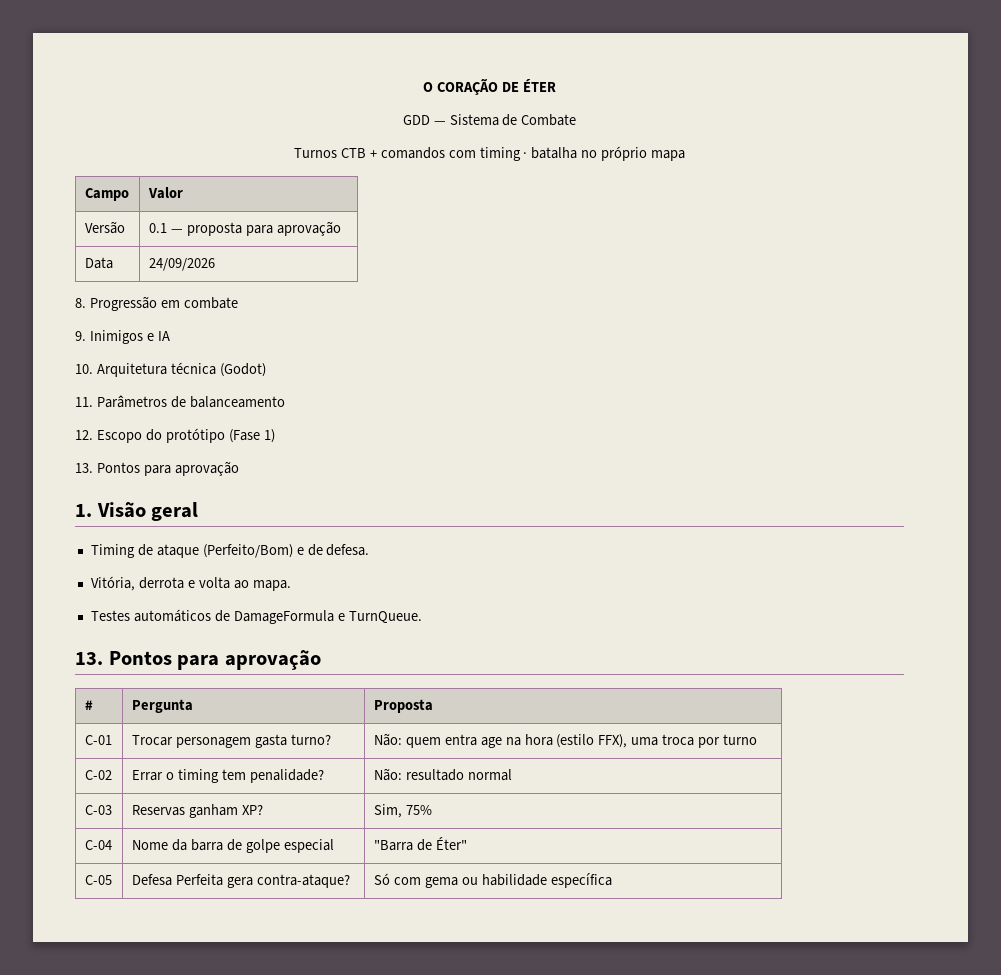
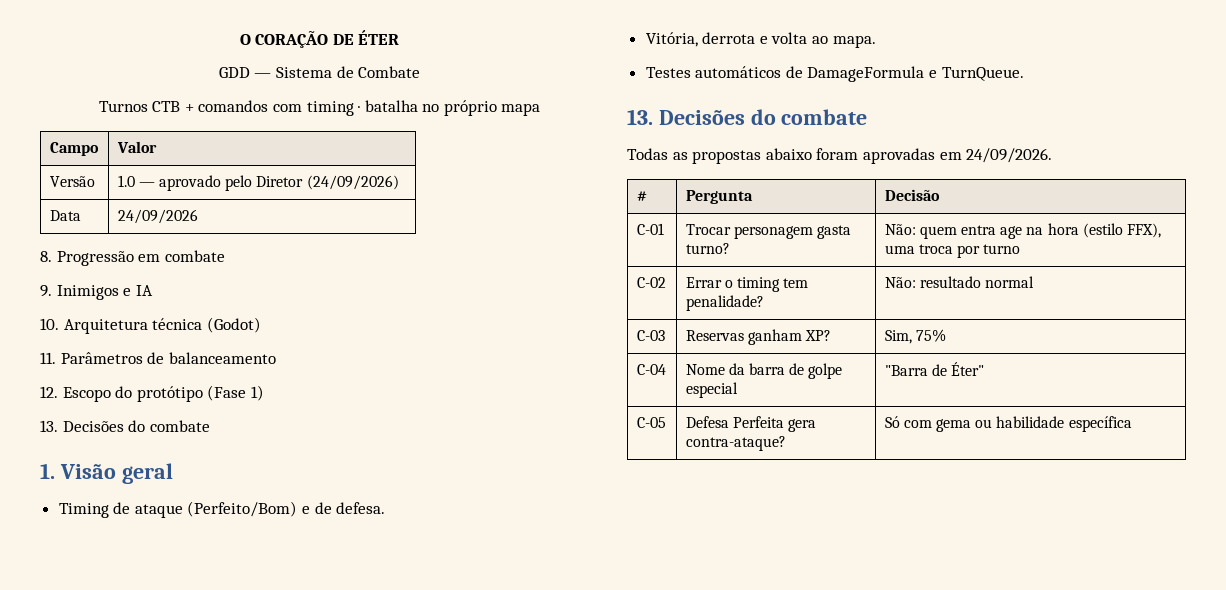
[148,221,341,236] 0.1 — proposta para aprovação -> [117,175,399,191] 1.0 — aprovado pelo Diretor (24/09/2026)
[96,461,239,476] Pontos para aprovação -> [62,420,210,432] Decisões do combate
[108,650,321,670] Pontos para aprovação -> [658,109,868,125] [627,148,1053,164] Decisões do combate // Todas as propostas abaixo foram aprovadas em 24/09/2026.
[373,699,433,713] Proposta -> [884,189,940,201] Decisão

